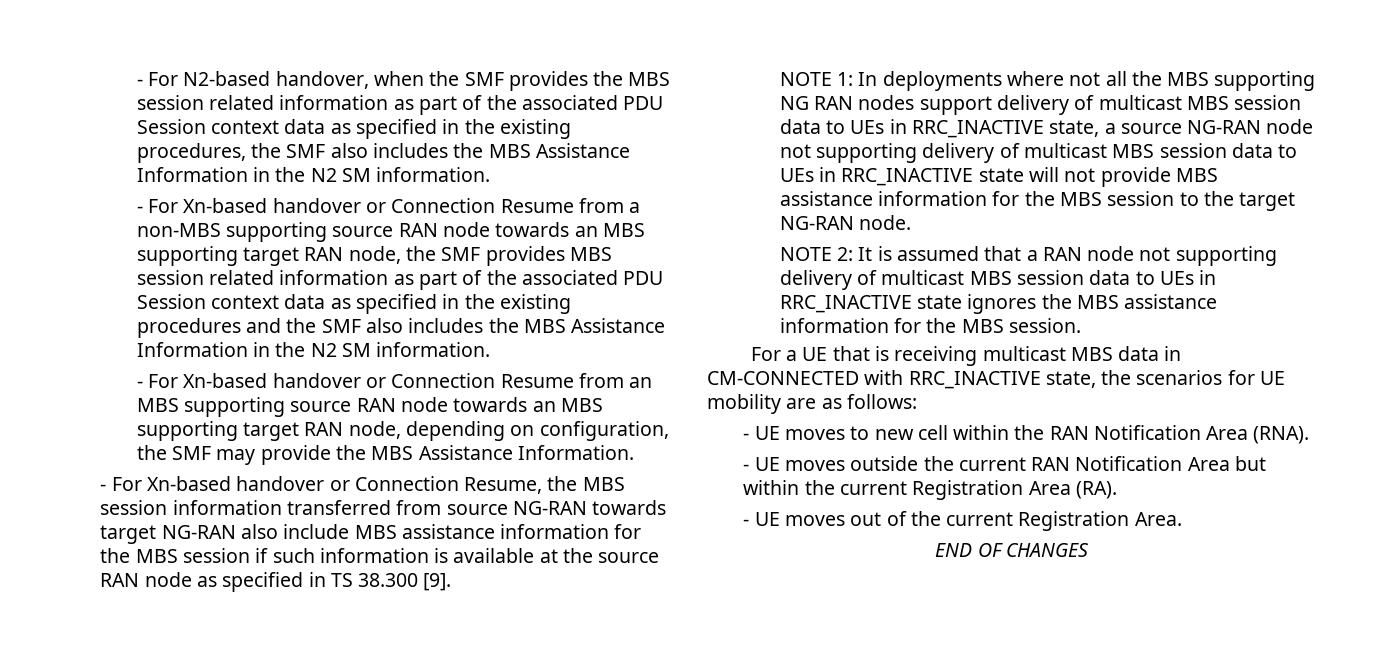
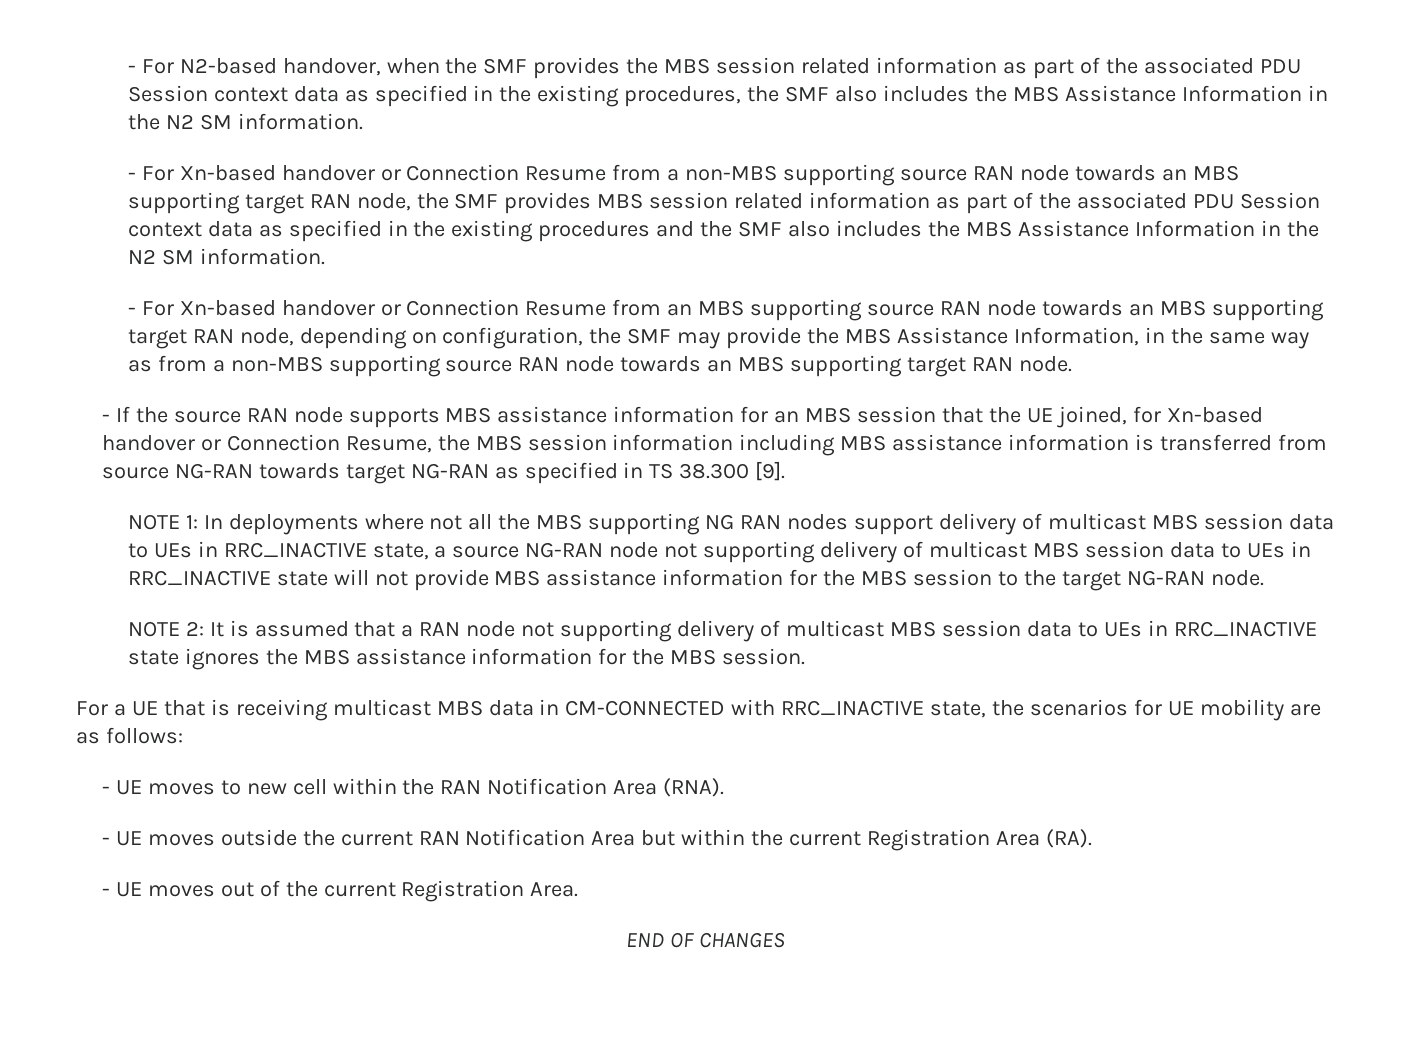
[517,445,634,460] [100,477,142,491] Information. // - For -> [1013,327,1309,349] [127,355,1072,377] [101,406,1161,428] Information, in the same way as from a non-MBS supporting source RAN node towards an MBS supporting target RAN node. // - If the source RAN node supports MBS assistance information for an MBS session that the UE joined, for
(282, 507) none -> [739,434,1155,456] including MBS assistance information is
[241,524,642,539] [100,548,660,563] [100,572,192,587] also include MBS assistance information for the MBS session if such information is available at the source RAN node -> (489, 471) none

